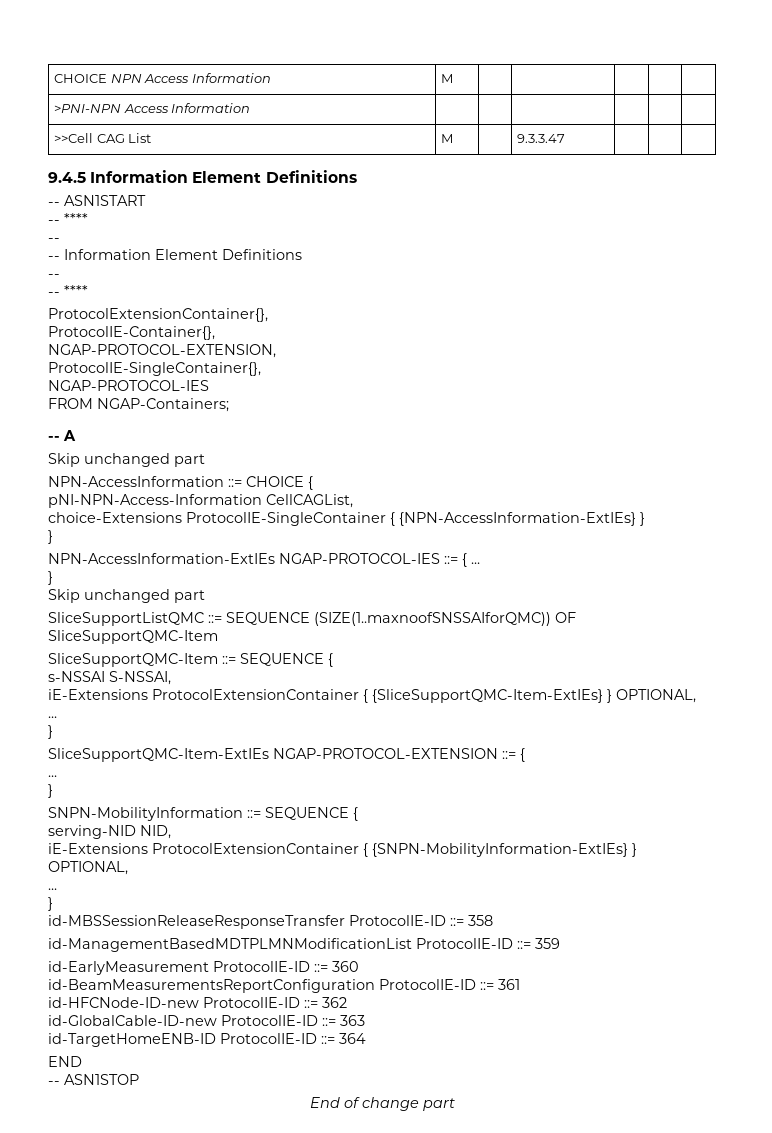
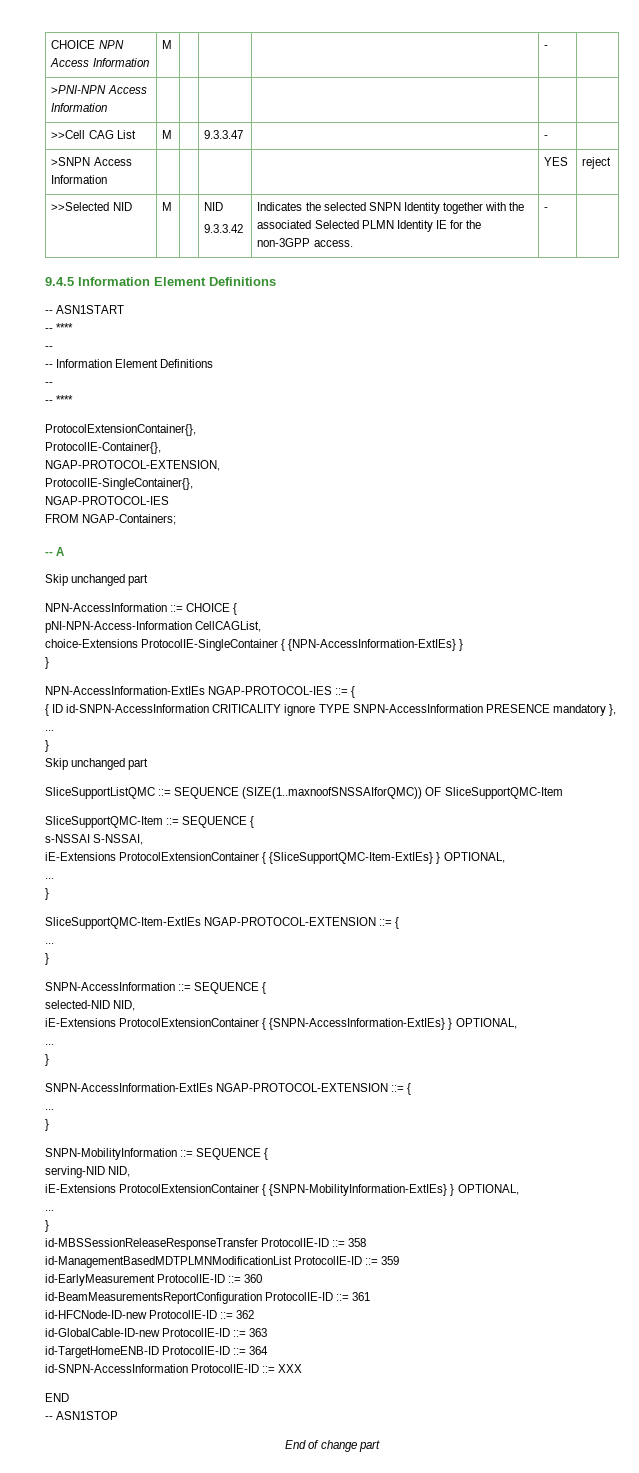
(454, 78) none -> [544,45,549,49] -
(566, 138) none -> [544,135,549,139] [51,157,132,166] [51,175,108,184] [544,157,569,166] [582,157,612,169] [51,202,132,211] [162,202,173,211] [204,202,224,211] [204,224,244,233] [257,202,525,214] [257,220,482,232] [257,238,353,247] [544,207,549,211] - | // >SNPN Access Information | | | | | YES | reject // >>Selected NID | M | | NID // 9.3.3.42 | Indicates the selected SNPN Identity together with the associated Selected PLMN Identity IE for the non-3GPP access. | -
(467, 560) none -> [45,704,616,716] // { ID id-SNPN-AccessInformation CRITICALITY ignore TYPE SNPN-AccessInformation PRESENCE mandatory },
(53, 791) none -> [45,982,267,994] [45,1000,136,1011] [45,1018,517,1030] [45,1044,54,1045] [45,1054,49,1066] [45,1083,412,1095] [45,1109,54,1110] [45,1119,49,1131] // SNPN-AccessInformation ::= SEQUENCE { // selected-NID NID, // iE-Extensions ProtocolExtensionContainer { {SNPN-AccessInformation-ExtIEs} } OPTIONAL, // ... // } // SNPN-AccessInformation-ExtIEs NGAP-PROTOCOL-EXTENSION ::= { // ... // }
(366, 1038) none -> [45,1364,303,1373] // id-SNPN-AccessInformation ProtocolIE-ID ::= XXX

